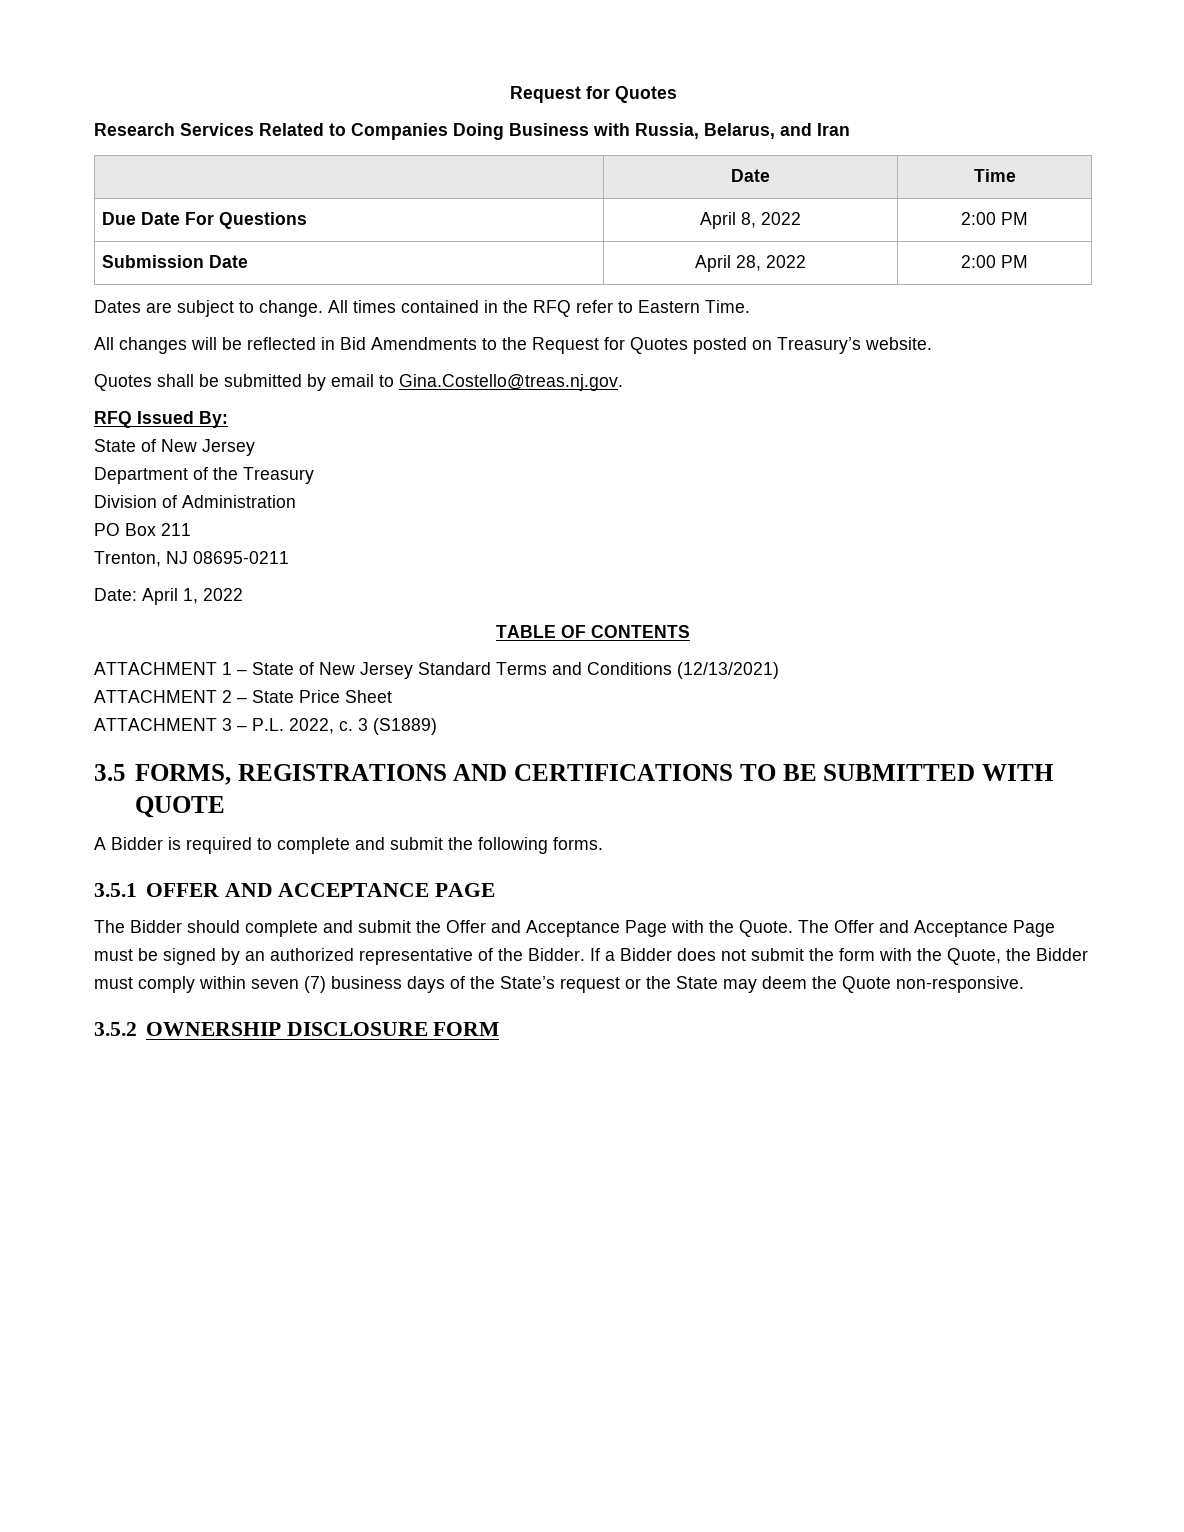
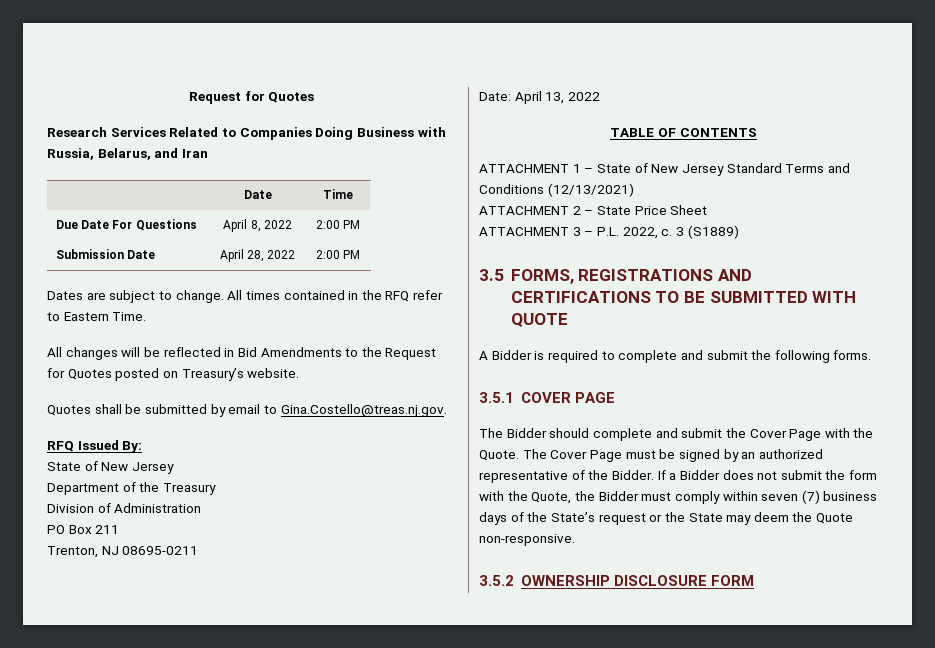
[183,588,198,604] 1, -> [545,92,565,104] 13,
[145,883,430,897] OFFER AND ACCEPTANCE -> [520,392,571,403] COVER
[446,920,620,937] Offer and Acceptance -> [749,429,787,438] Cover
[834,920,1008,937] Offer and Acceptance -> [550,450,588,459] Cover

